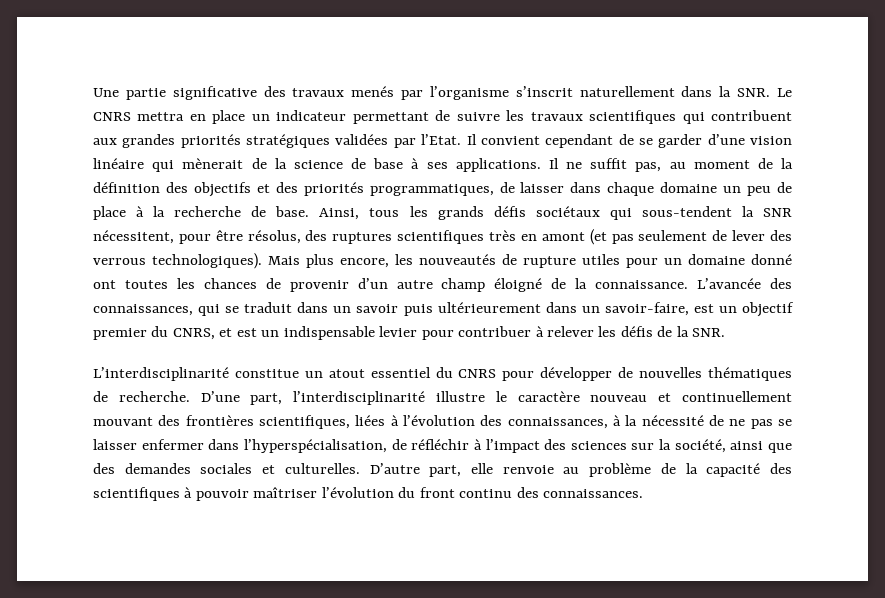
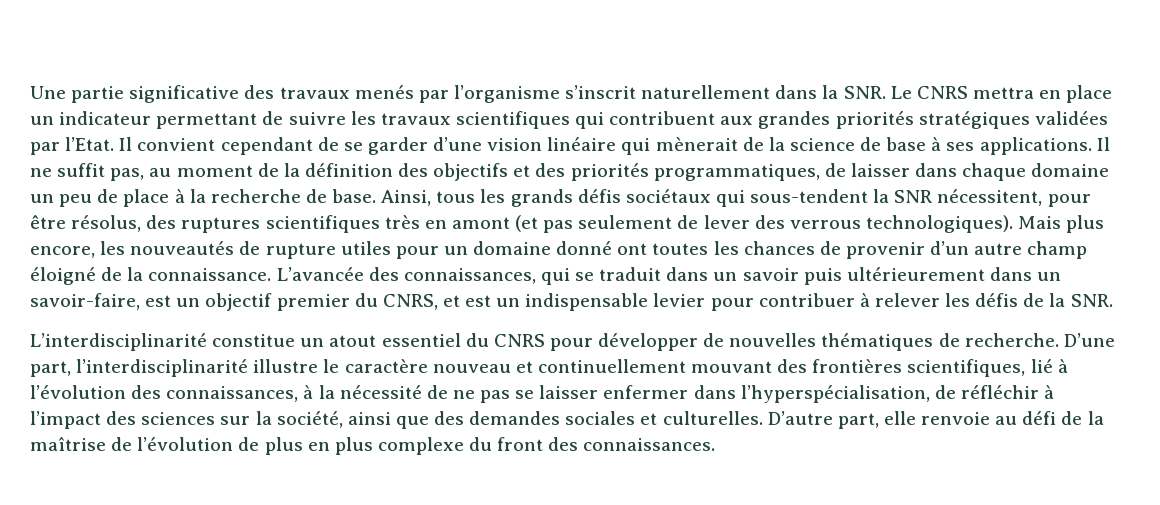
[355,415,386,426] liées -> [1030,359,1053,373] lié
[589,463,792,477] [93,487,394,501] problème de la capacité des scientifiques à pouvoir maîtriser l’évolution -> [1022,411,1104,425] [30,437,464,455] défi de la maîtrise de l’évolution de plus en plus complexe
[459,489,513,498] continu -> (544, 444) none

